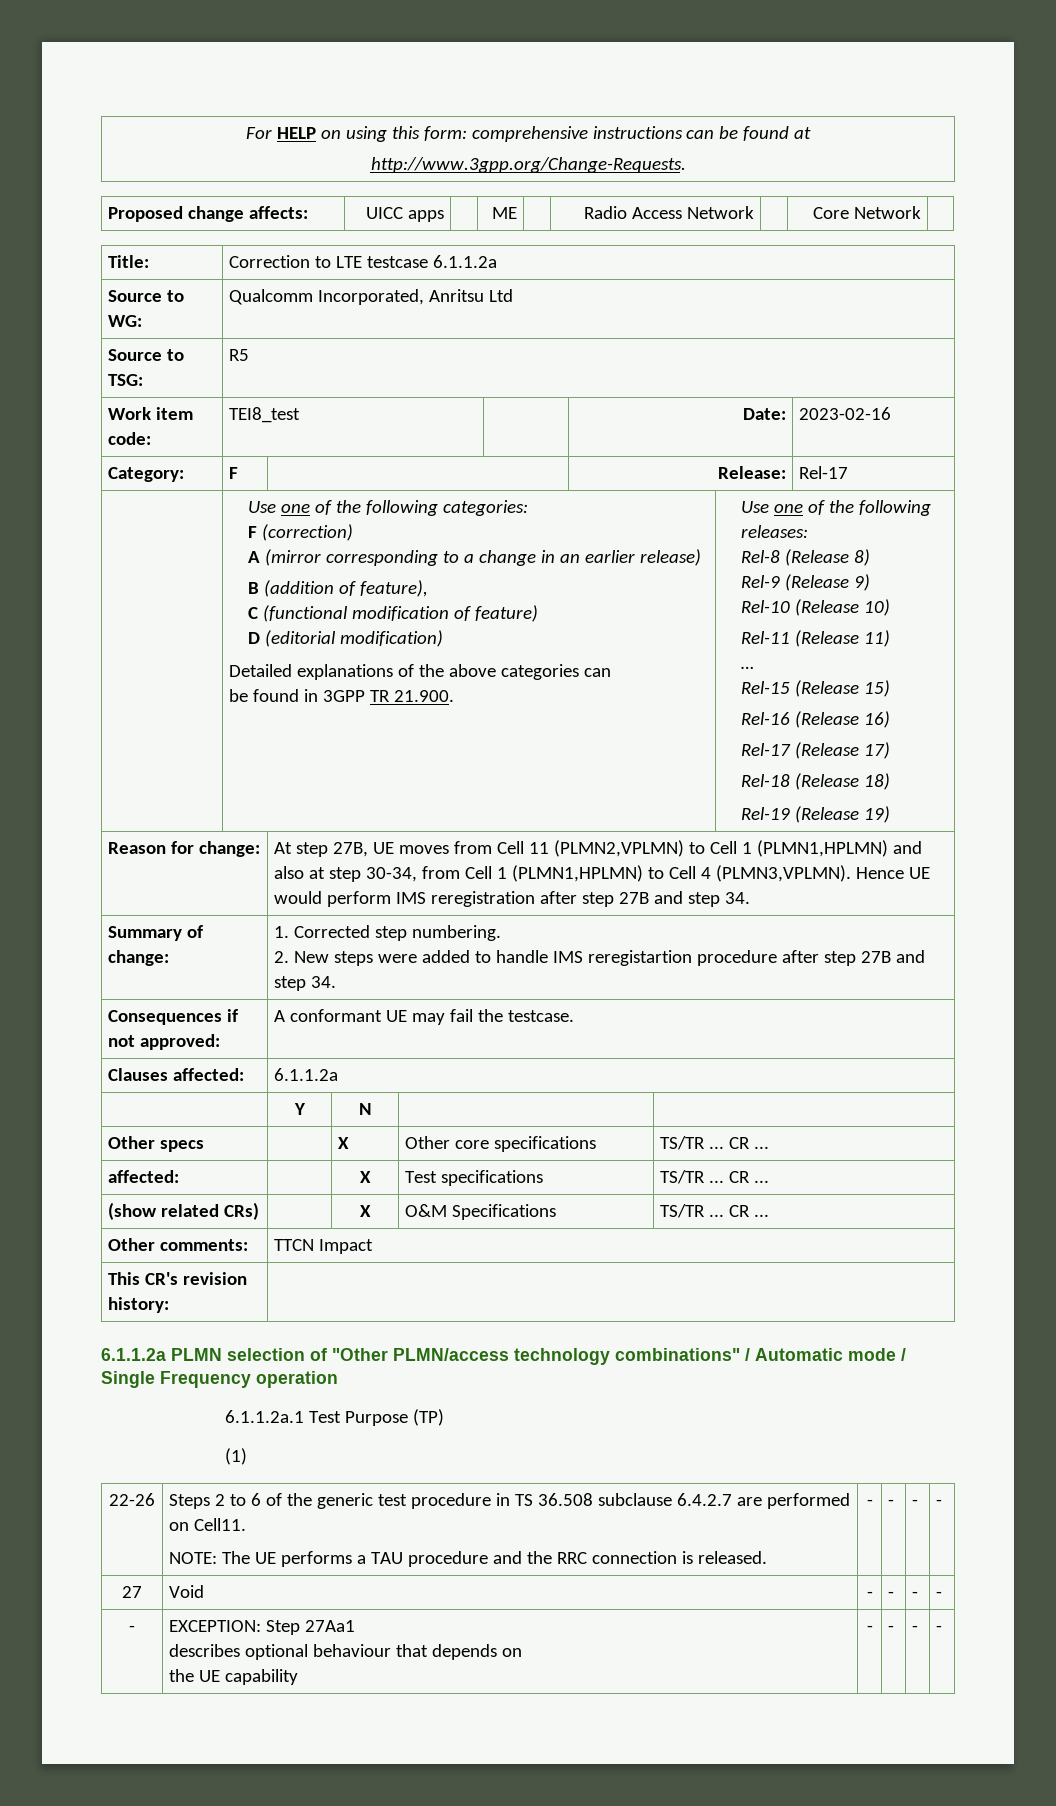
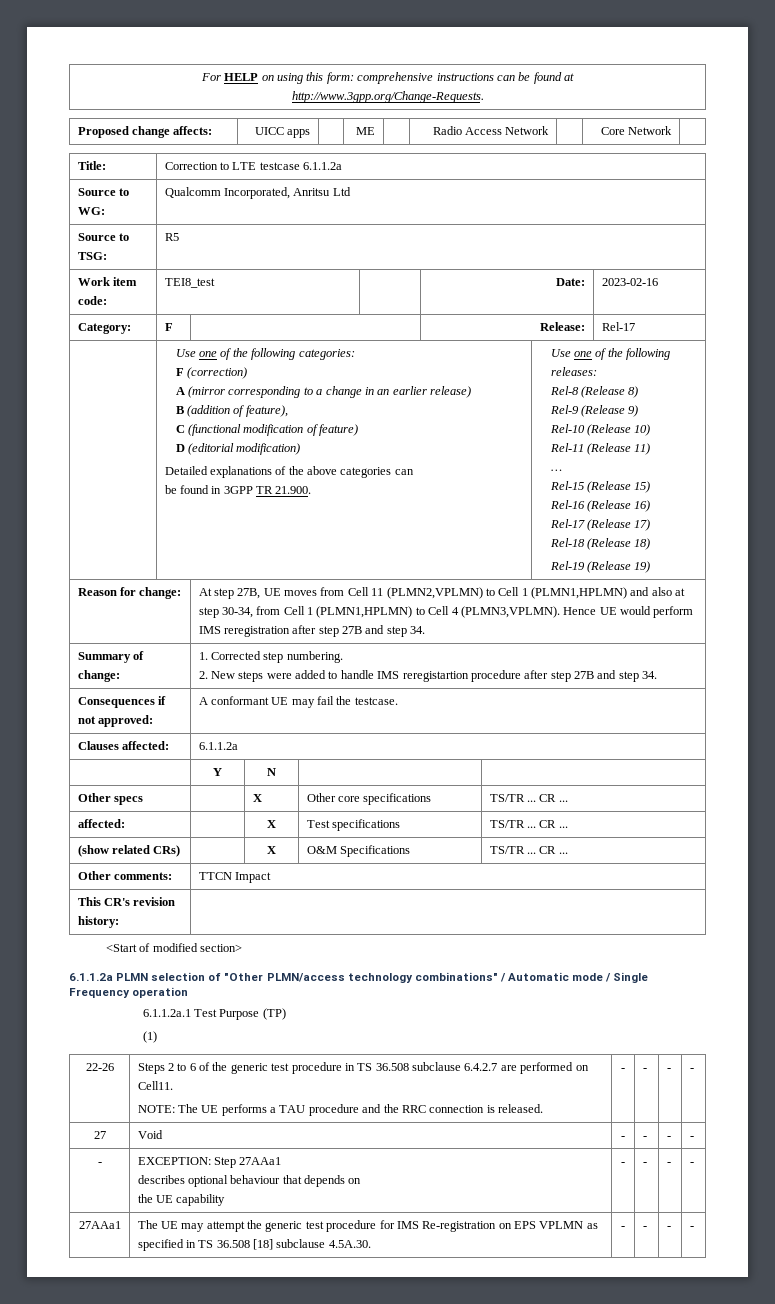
(170, 1305) none -> [105,943,242,952] // <Start of modified section>
[305,1620,356,1632] 27Aa1 -> [239,1157,282,1165] 27AAa1
(943, 1628) none -> [78,1221,121,1229] [137,1220,598,1232] [137,1239,371,1251] [621,1226,625,1229] [642,1226,647,1229] [666,1226,671,1229] [689,1226,694,1229] // 27AAa1 | The UE may attempt the generic test procedure for IMS Re-registration on EPS VPLMN as specified in TS 36.508 [18] subclause 4.5A.30. | - | - | - | -

